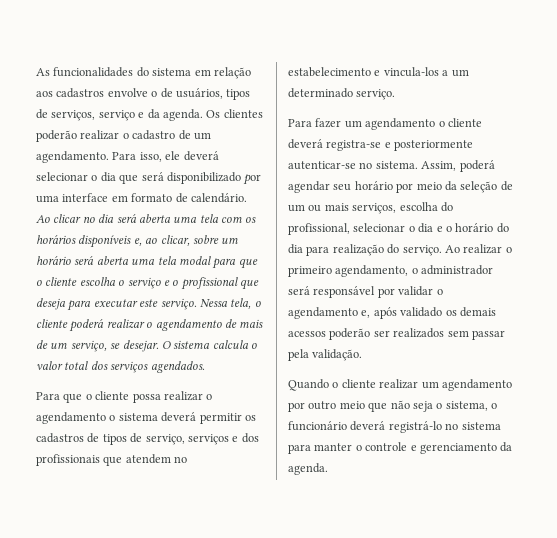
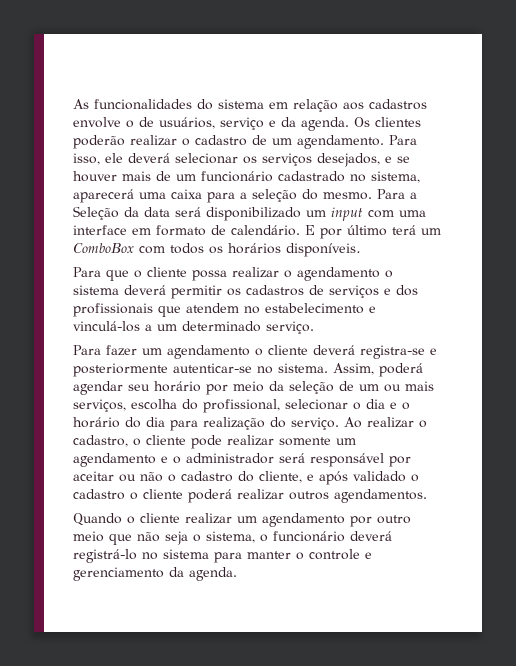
[226,89,251,100] [36,109,96,121] tipos de serviços, -> (215, 123) none
[91,172,262,185] o dia que será disponibilizado por -> [243,153,410,167] [73,171,420,183] [73,189,417,203] [73,206,394,221] os serviços desejados, e se houver mais de um funcionário cadastrado no sistema, aparecerá uma caixa para a seleção do mesmo. Para a Seleção da data será disponibilizado um input com
[36,214,257,223] [36,235,239,248] [36,256,258,269] [36,277,259,290] [36,298,261,311] [36,319,264,332] [36,340,257,352] [36,361,205,373] Ao clicar no dia será aberta uma tela com os horários disponíveis e, ao clicar, sobre um horário será aberta uma tela modal para que o cliente escolha o serviço e o profissional que deseja para executar este serviço. Nessa tela, o cliente poderá realizar o agendamento de mais de um serviço, se desejar. O sistema calcula o valor total dos serviços agendados. -> [305,225,441,239] [73,243,361,257] E por último terá um ComboBox com todos os horários disponíveis.
[102,433,185,445] tipos de serviço, -> (324, 290) none
[383,67,439,77] vincula-los -> [73,321,140,332] vinculá-los
[288,265,409,277] primeiro agendamento, -> [73,435,356,449] [73,453,168,467] cadastro, o cliente pode realizar somente um agendamento e
[398,286,443,296] [288,307,496,319] [288,328,505,340] [288,349,363,361] validar o agendamento e, após validado os demais acessos poderão ser realizados sem passar pela validação. -> [73,471,419,485] [73,489,427,503] aceitar ou não o cadastro do cliente, e após validado o cadastro o cliente poderá realizar outros agendamentos.

